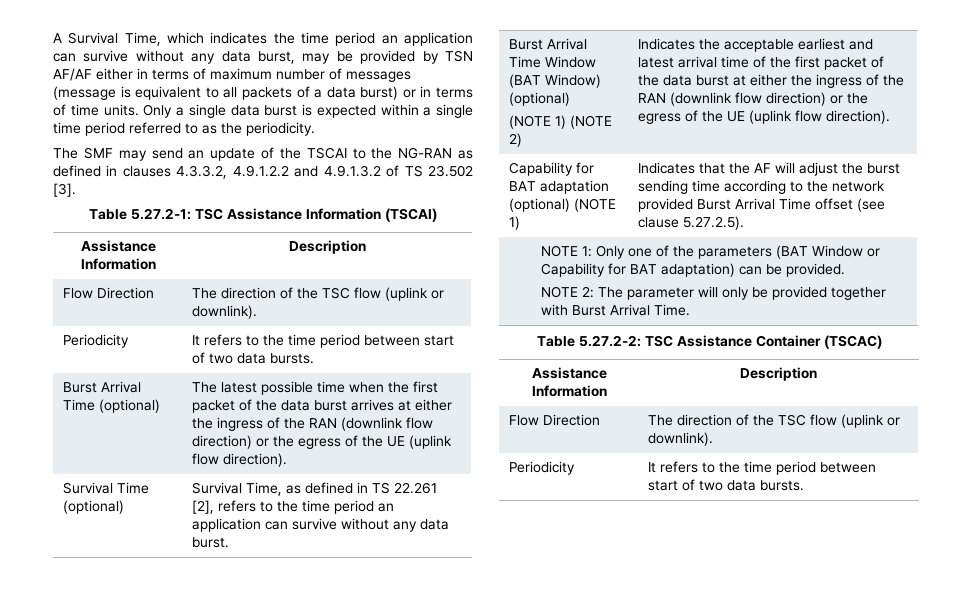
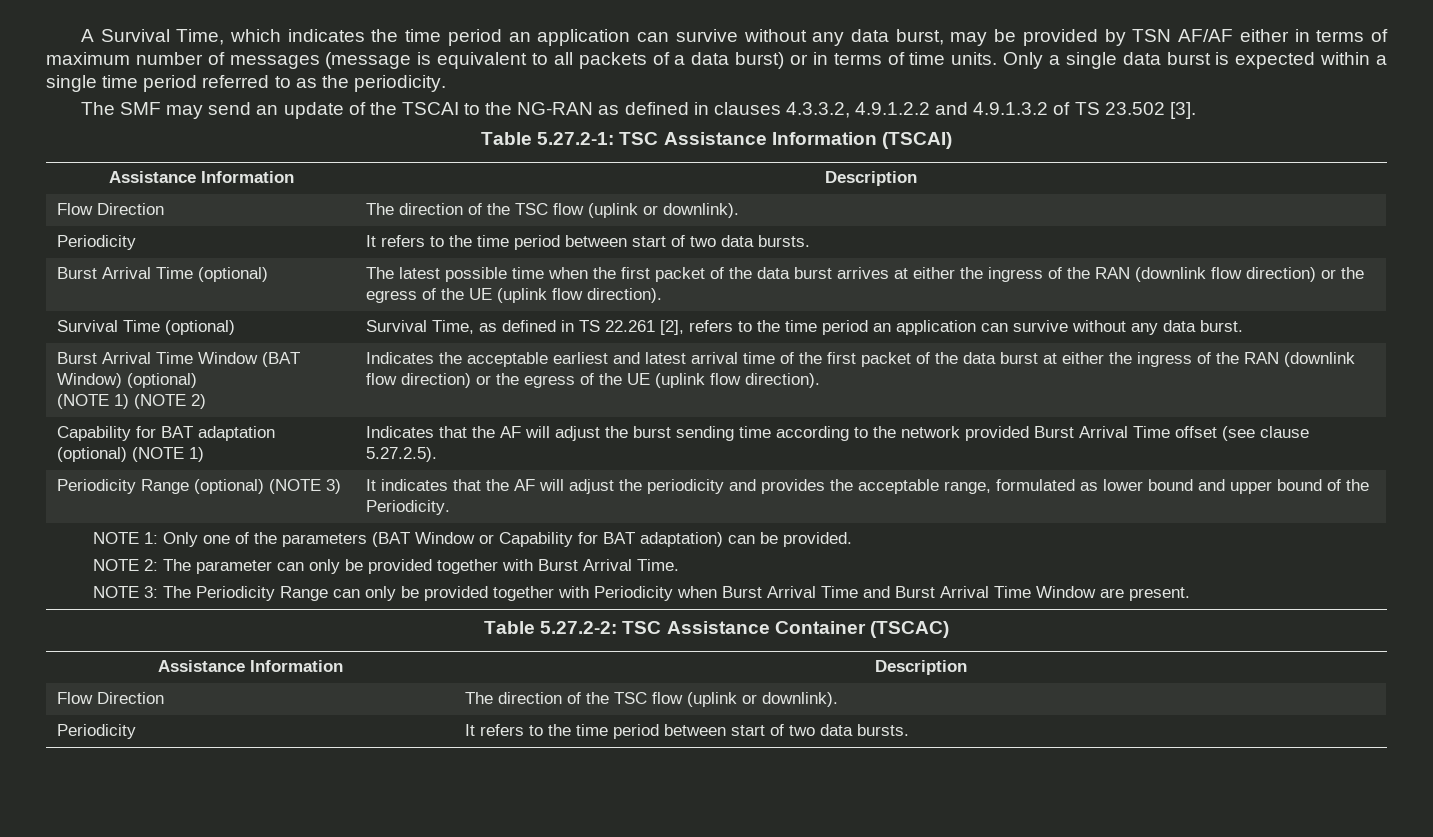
(745, 223) none -> [57,479,342,494] [366,479,1370,494] [366,500,451,515] // Periodicity Range (optional) (NOTE 3) | It indicates that the AF will adjust the periodicity and provides the acceptable range, formulated as lower bound and upper bound of the Periodicity.
[697,286,718,297] will -> [276,562,304,571] can
(690, 310) none -> [92,586,1190,601] // NOTE 3: The Periodicity Range can only be provided together with Periodicity when Burst Arrival Time and Burst Arrival Time Window are present.

